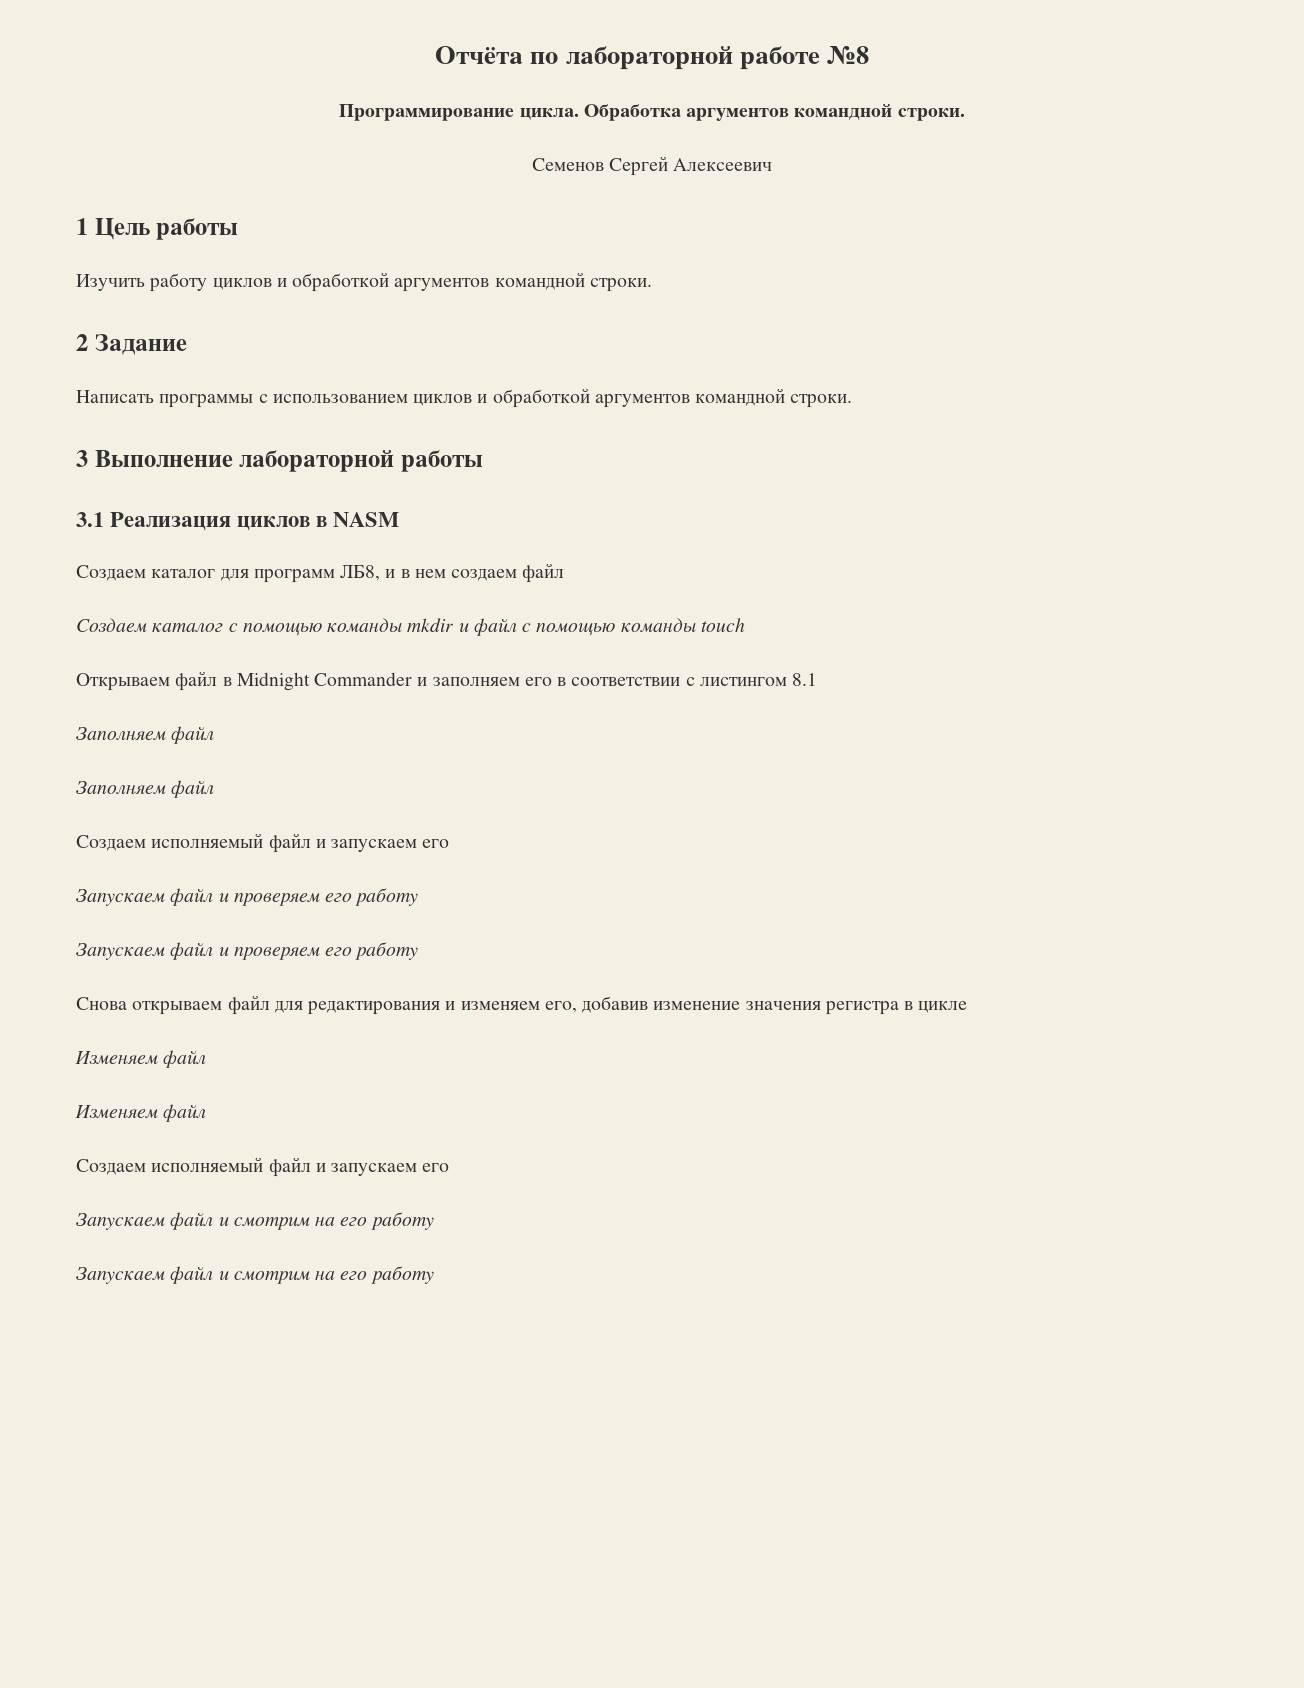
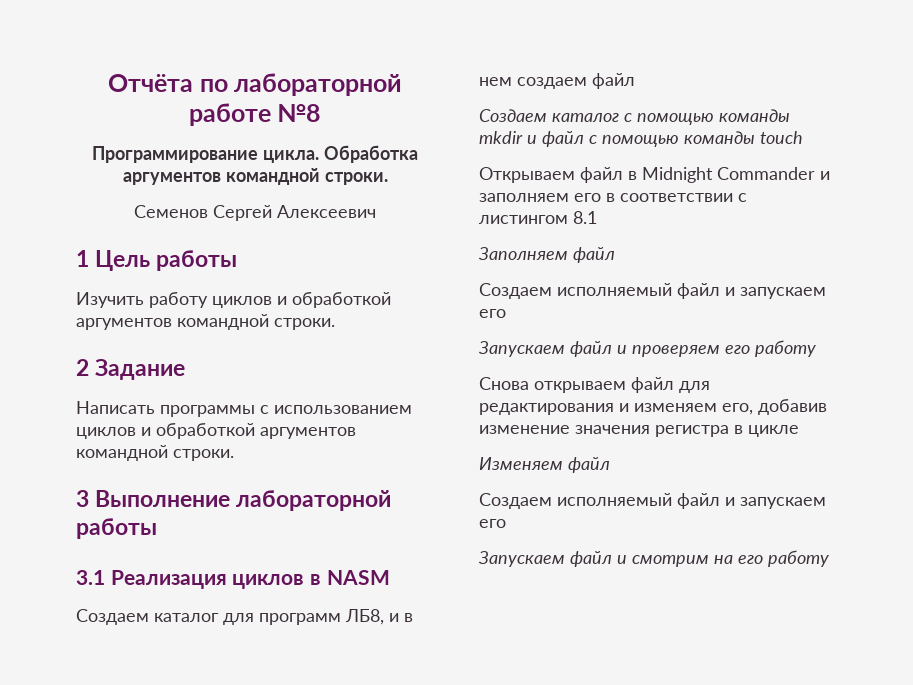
[76,780,215,798] // Заполняем файл -> (615, 255) none
[76,942,419,960] // Запускаем файл и проверяем его работу -> (816, 348) none
[75,1104,207,1122] // Изменяем файл -> (610, 465) none
[76,1266,434,1284] // Запускаем файл и смотрим на его работу -> (829, 558) none

